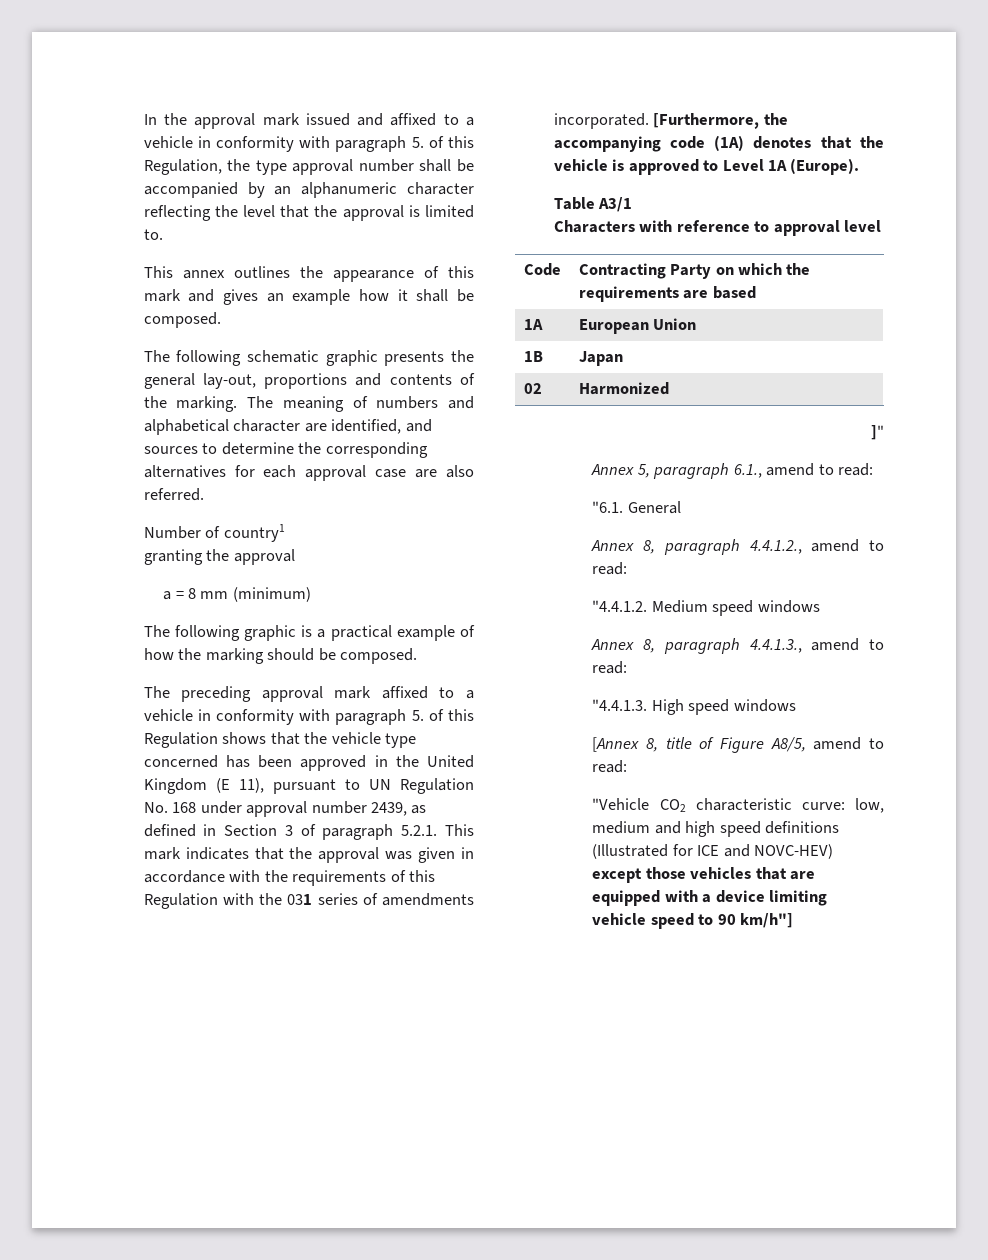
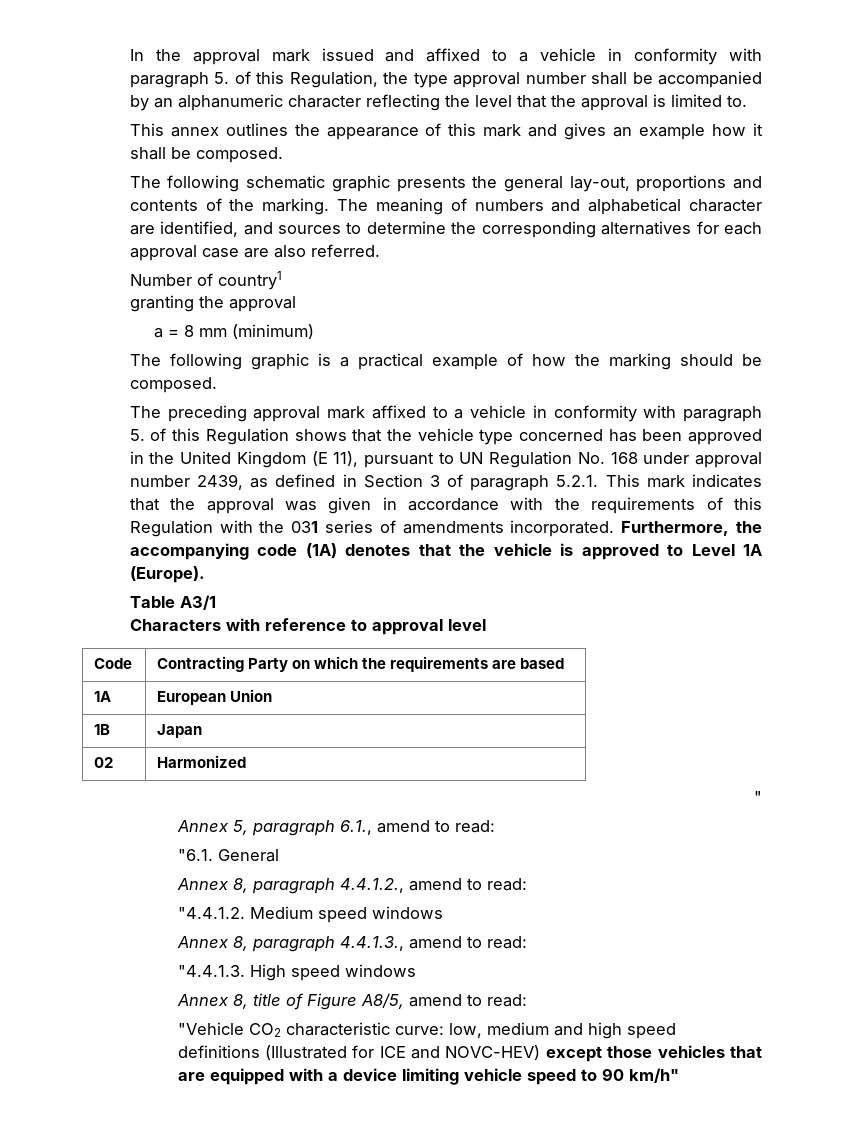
[653,113,760,129] [Furthermore, -> [621,521,730,536] Furthermore,
[871,425,884,440] ]" -> [754,791,762,803] "
[592,737,640,752] [Annex -> [176,994,229,1006] Annex
[740,913,794,928] km/h"] -> [628,1068,679,1083] km/h"

